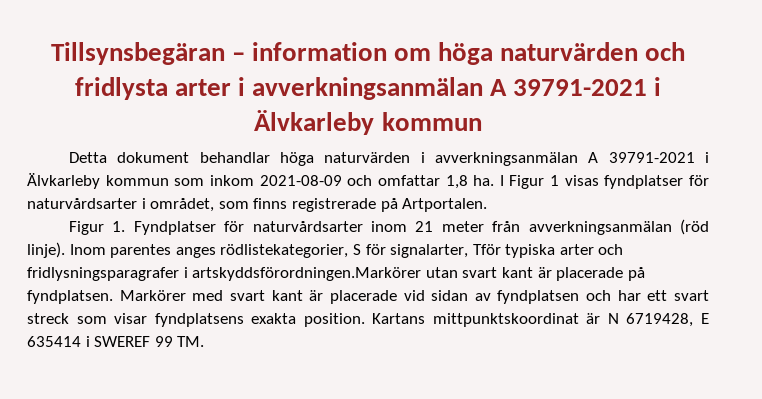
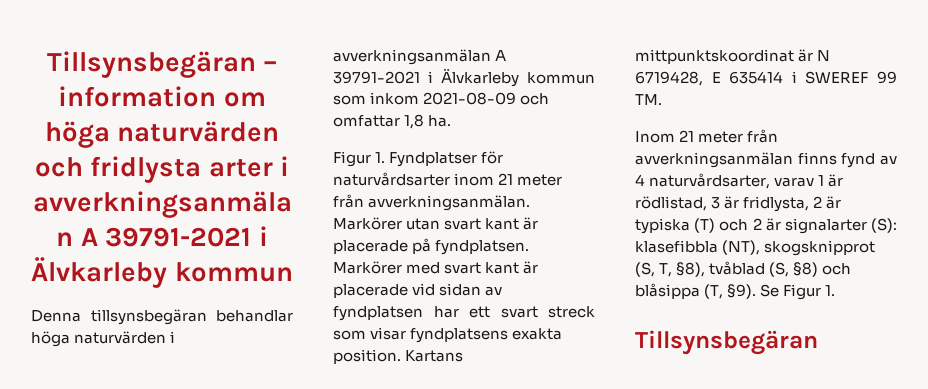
[69,152,190,163] Detta dokument -> [31,309,207,325] Denna tillsynsbegäran
[499,175,709,189] [27,198,488,212] I Figur 1 visas fyndplatser för naturvårdsarter i området, som finns registrerade på Artportalen. -> (452, 121) none
[528,219,710,235] [27,242,624,258] [27,267,422,281] avverkningsanmälan (röd linje). Inom parentes anges rödlistekategorier, S för signalarter, Tför typiska arter och fridlysningsparagrafer i artskyddsförordningen.Markörer -> [368,195,531,211] [333,217,402,230] avverkningsanmälan. Markörer
[586,290,612,301] och -> (423, 313) none
(205, 341) none -> [635,129,779,143] [635,152,897,168] [635,173,844,189] [635,196,842,212] [635,218,897,234] [635,240,876,256] [635,261,852,277] [635,283,836,300] [635,330,818,355] // Inom 21 meter från avverkningsanmälan finns fynd av 4 naturvårdsarter, varav 1 är rödlistad, 3 är fridlysta, 2 är typiska (T) och 2 är signalarter (S): klasefibbla (NT), skogsknipprot (S, T, §8), tvåblad (S, §8) och blåsippa (T, §9). Se Figur 1. // Tillsynsbegäran

